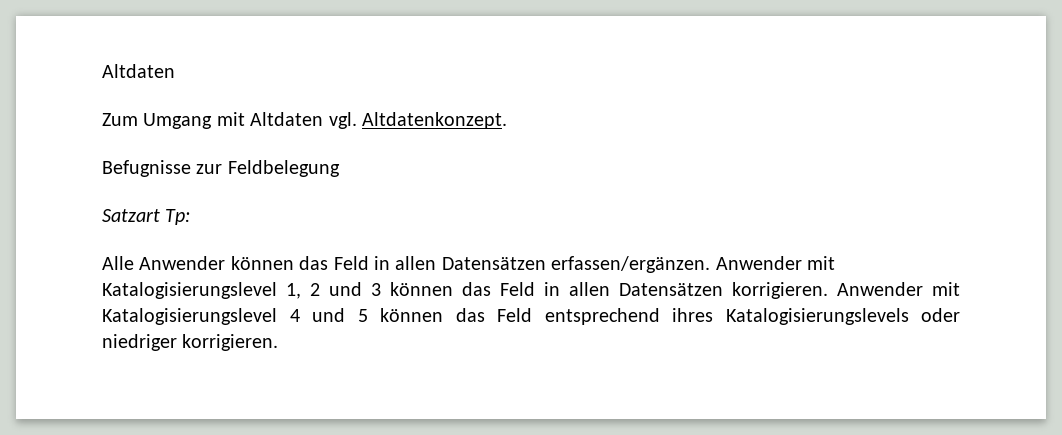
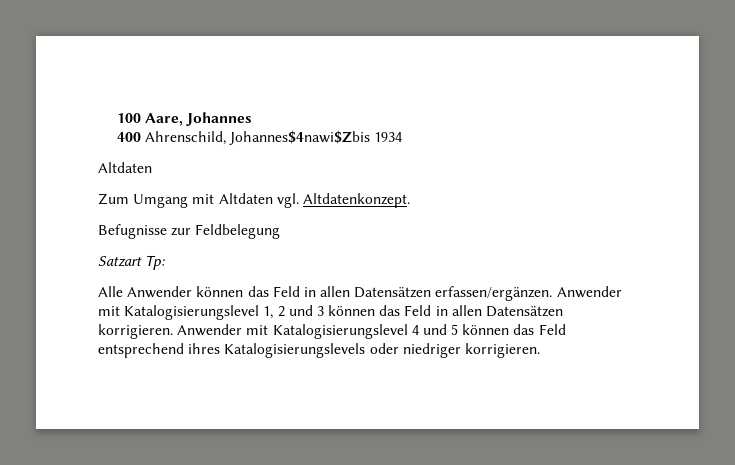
(102, 71) none -> [116,112,253,126] [116,130,403,145] 100 Aare, Johannes // 400 Ahrenschild, Johannes$4nawi$Zbis 1934 //

